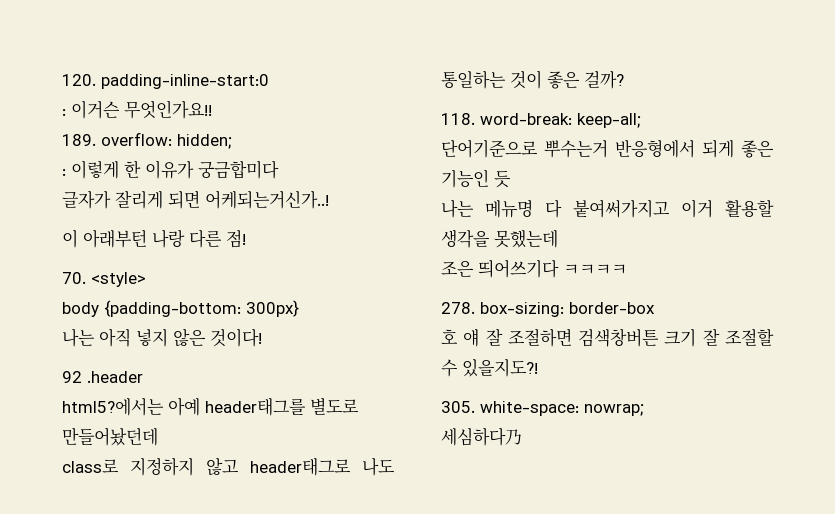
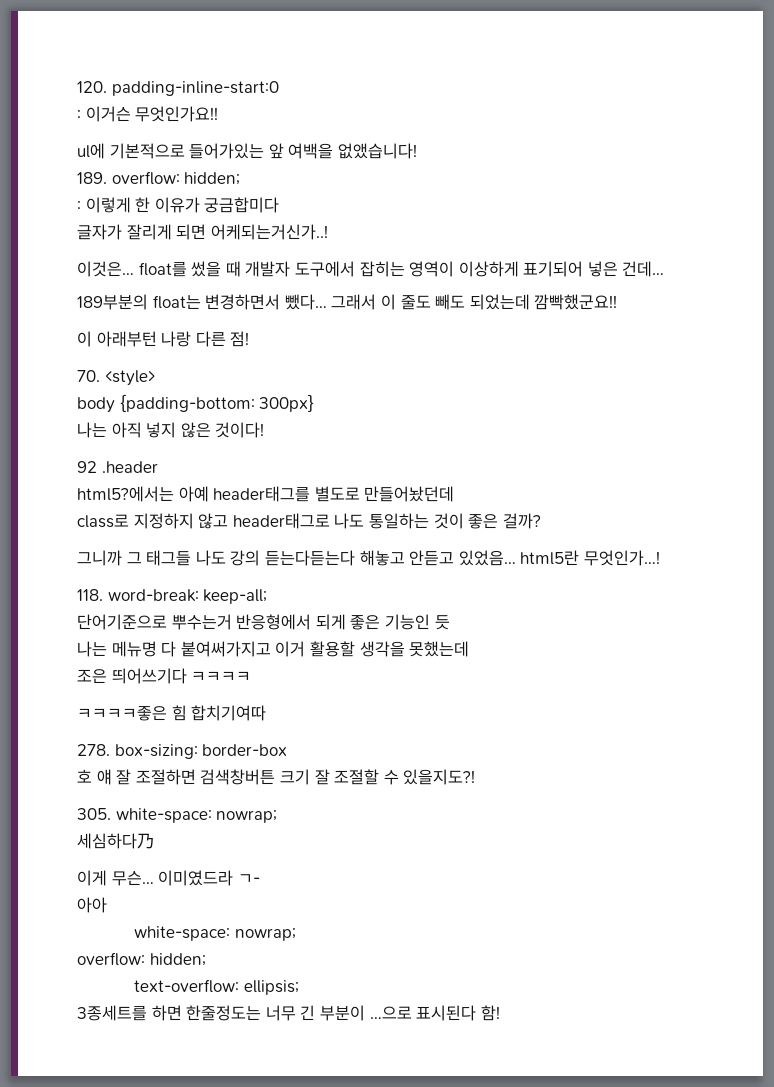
(212, 109) none -> [77,143,417,159] // ul에 기본적으로 들어가있는 앞 여백을 없앴습니다!
(329, 199) none -> [77,261,665,277] [77,294,618,310] // 이것은… float를 썼을 때 개발자 도구에서 잡히는 영역이 이상하게 표기되어 넣은 건데… // 189부분의 float는 변경하면서 뺐다… 그래서 이 줄도 빼도 되었는데 깜빡했군요!!
(624, 79) none -> [77,550,660,566] // 그니까 그 태그들 나도 강의 듣는다듣는다 해놓고 안듣고 있었음… html5란 무엇인가…!
(627, 269) none -> [77,705,267,721] // ㅋㅋㅋㅋ좋은 힘 합치기여따
(522, 437) none -> [77,870,260,886] [77,897,107,913] [134,926,296,941] [77,952,206,966] [134,979,299,995] [77,1005,500,1021] // 이게 무슨… 이미였드라 ㄱ- // 아아 // white-space: nowrap; // overflow: hidden; // text-overflow: ellipsis; // 3종세트를 하면 한줄정도는 너무 긴 부분이 …으로 표시된다 함!

